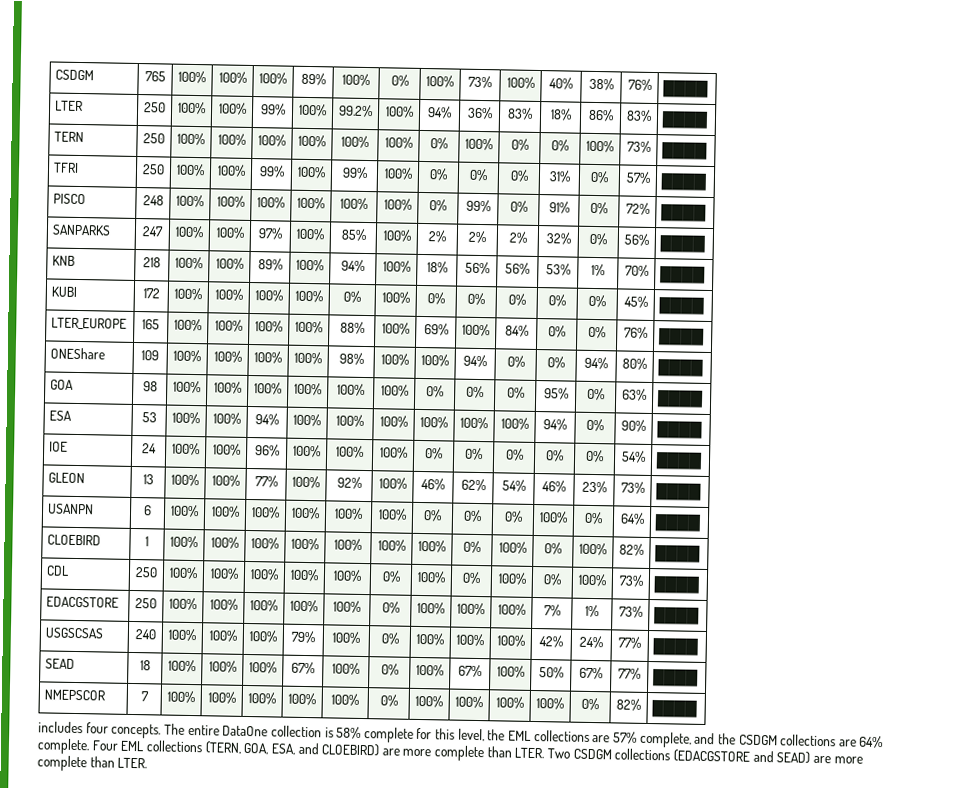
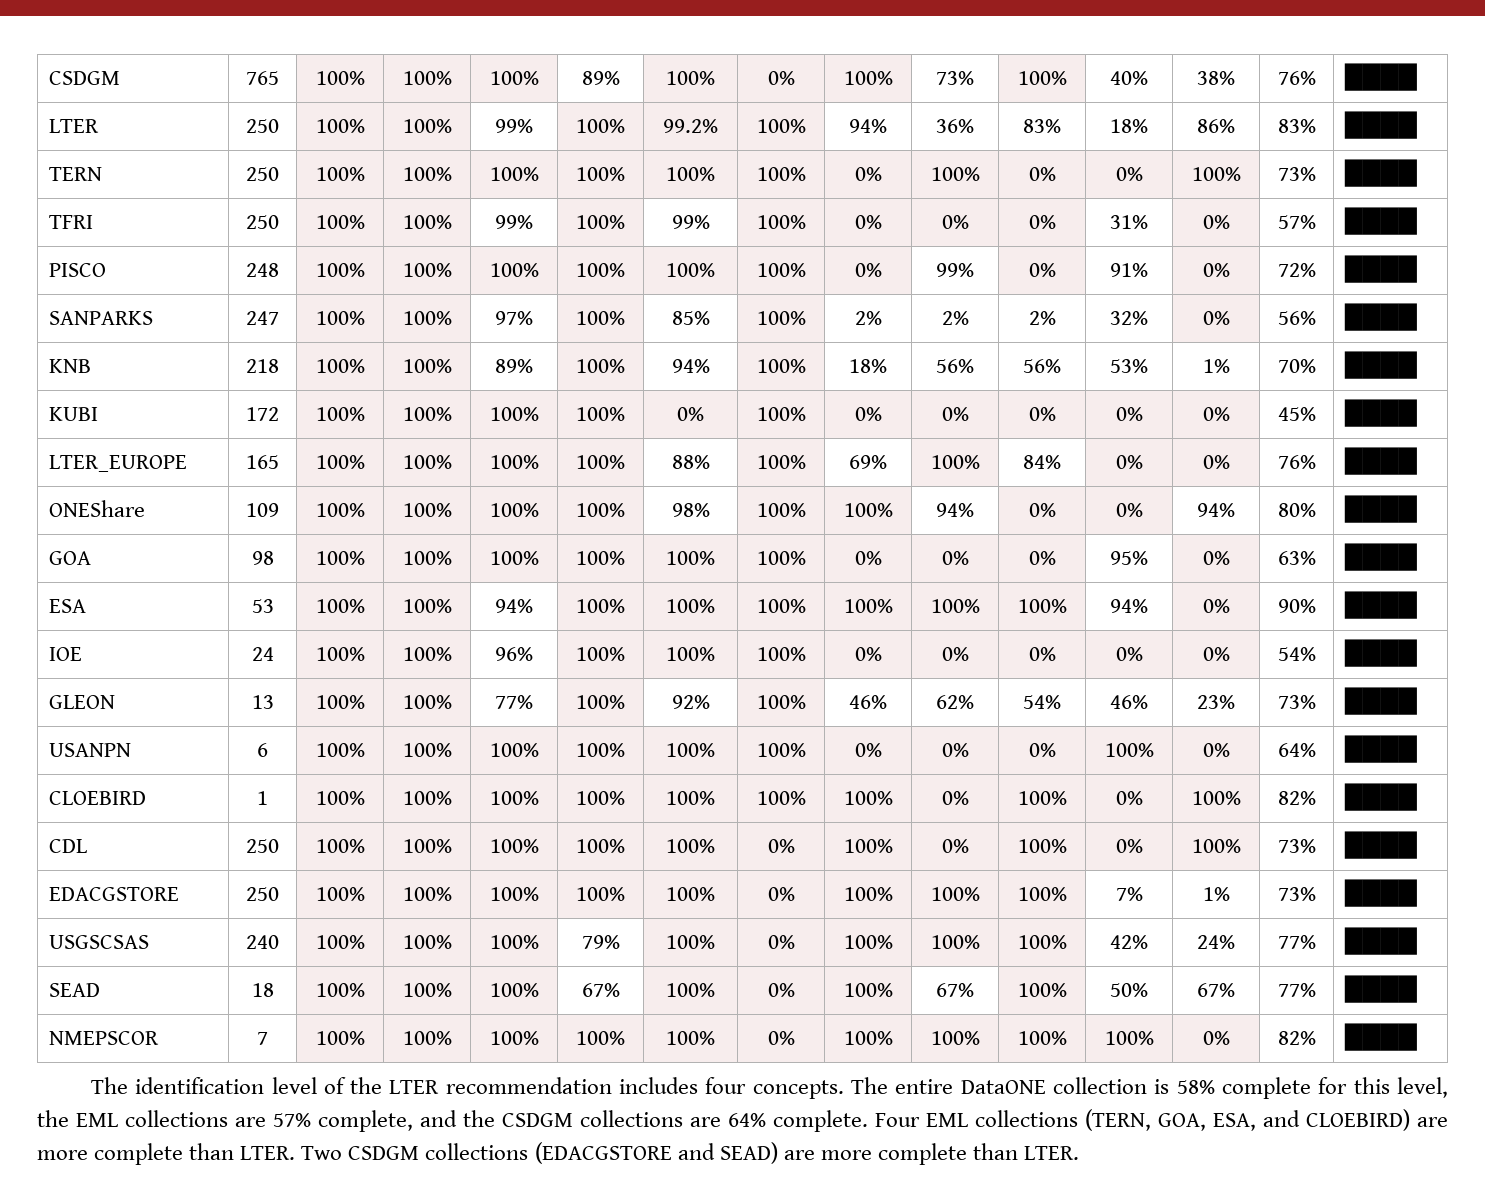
(698, 708) none -> [90,1077,612,1094] The identification level of the LTER recommendation
[222,725,269,737] DataOne -> [960,1080,1046,1094] DataONE

